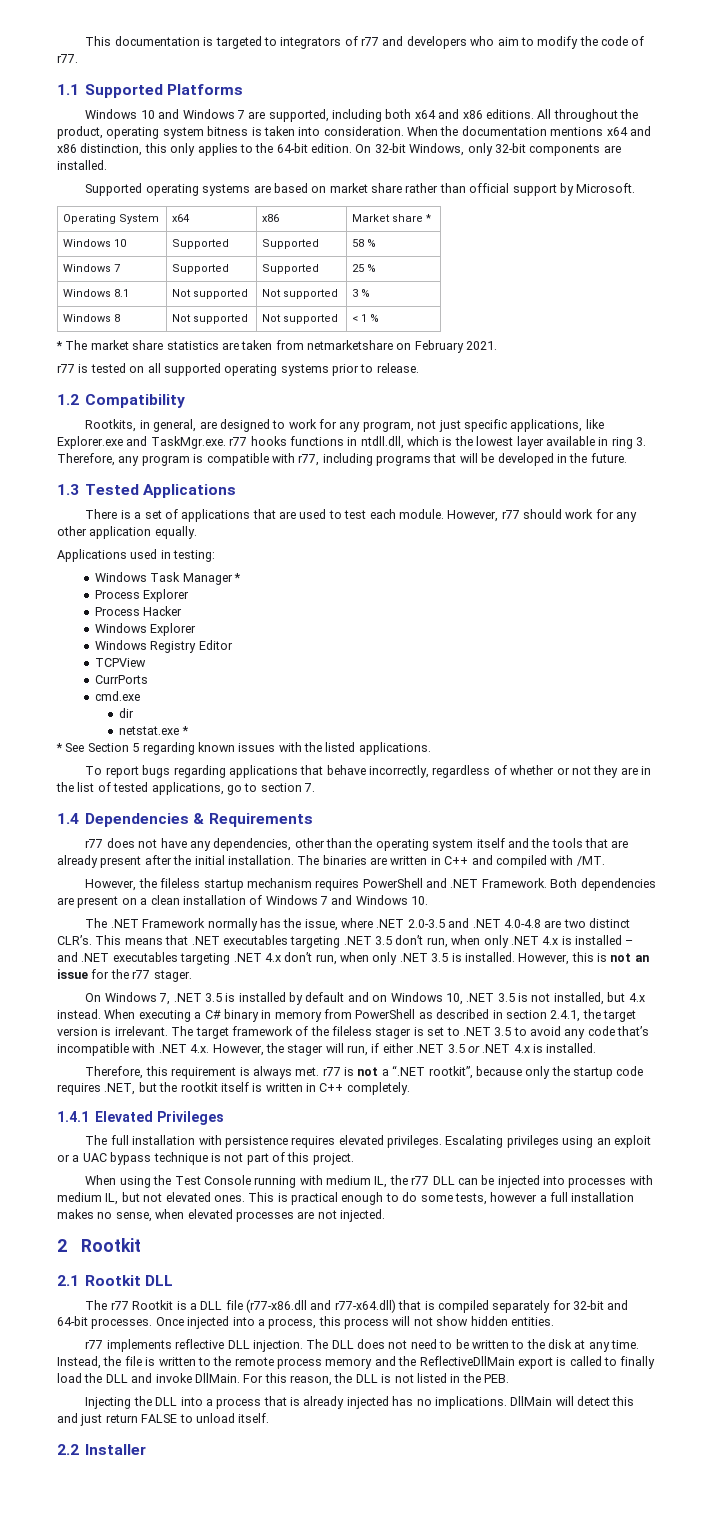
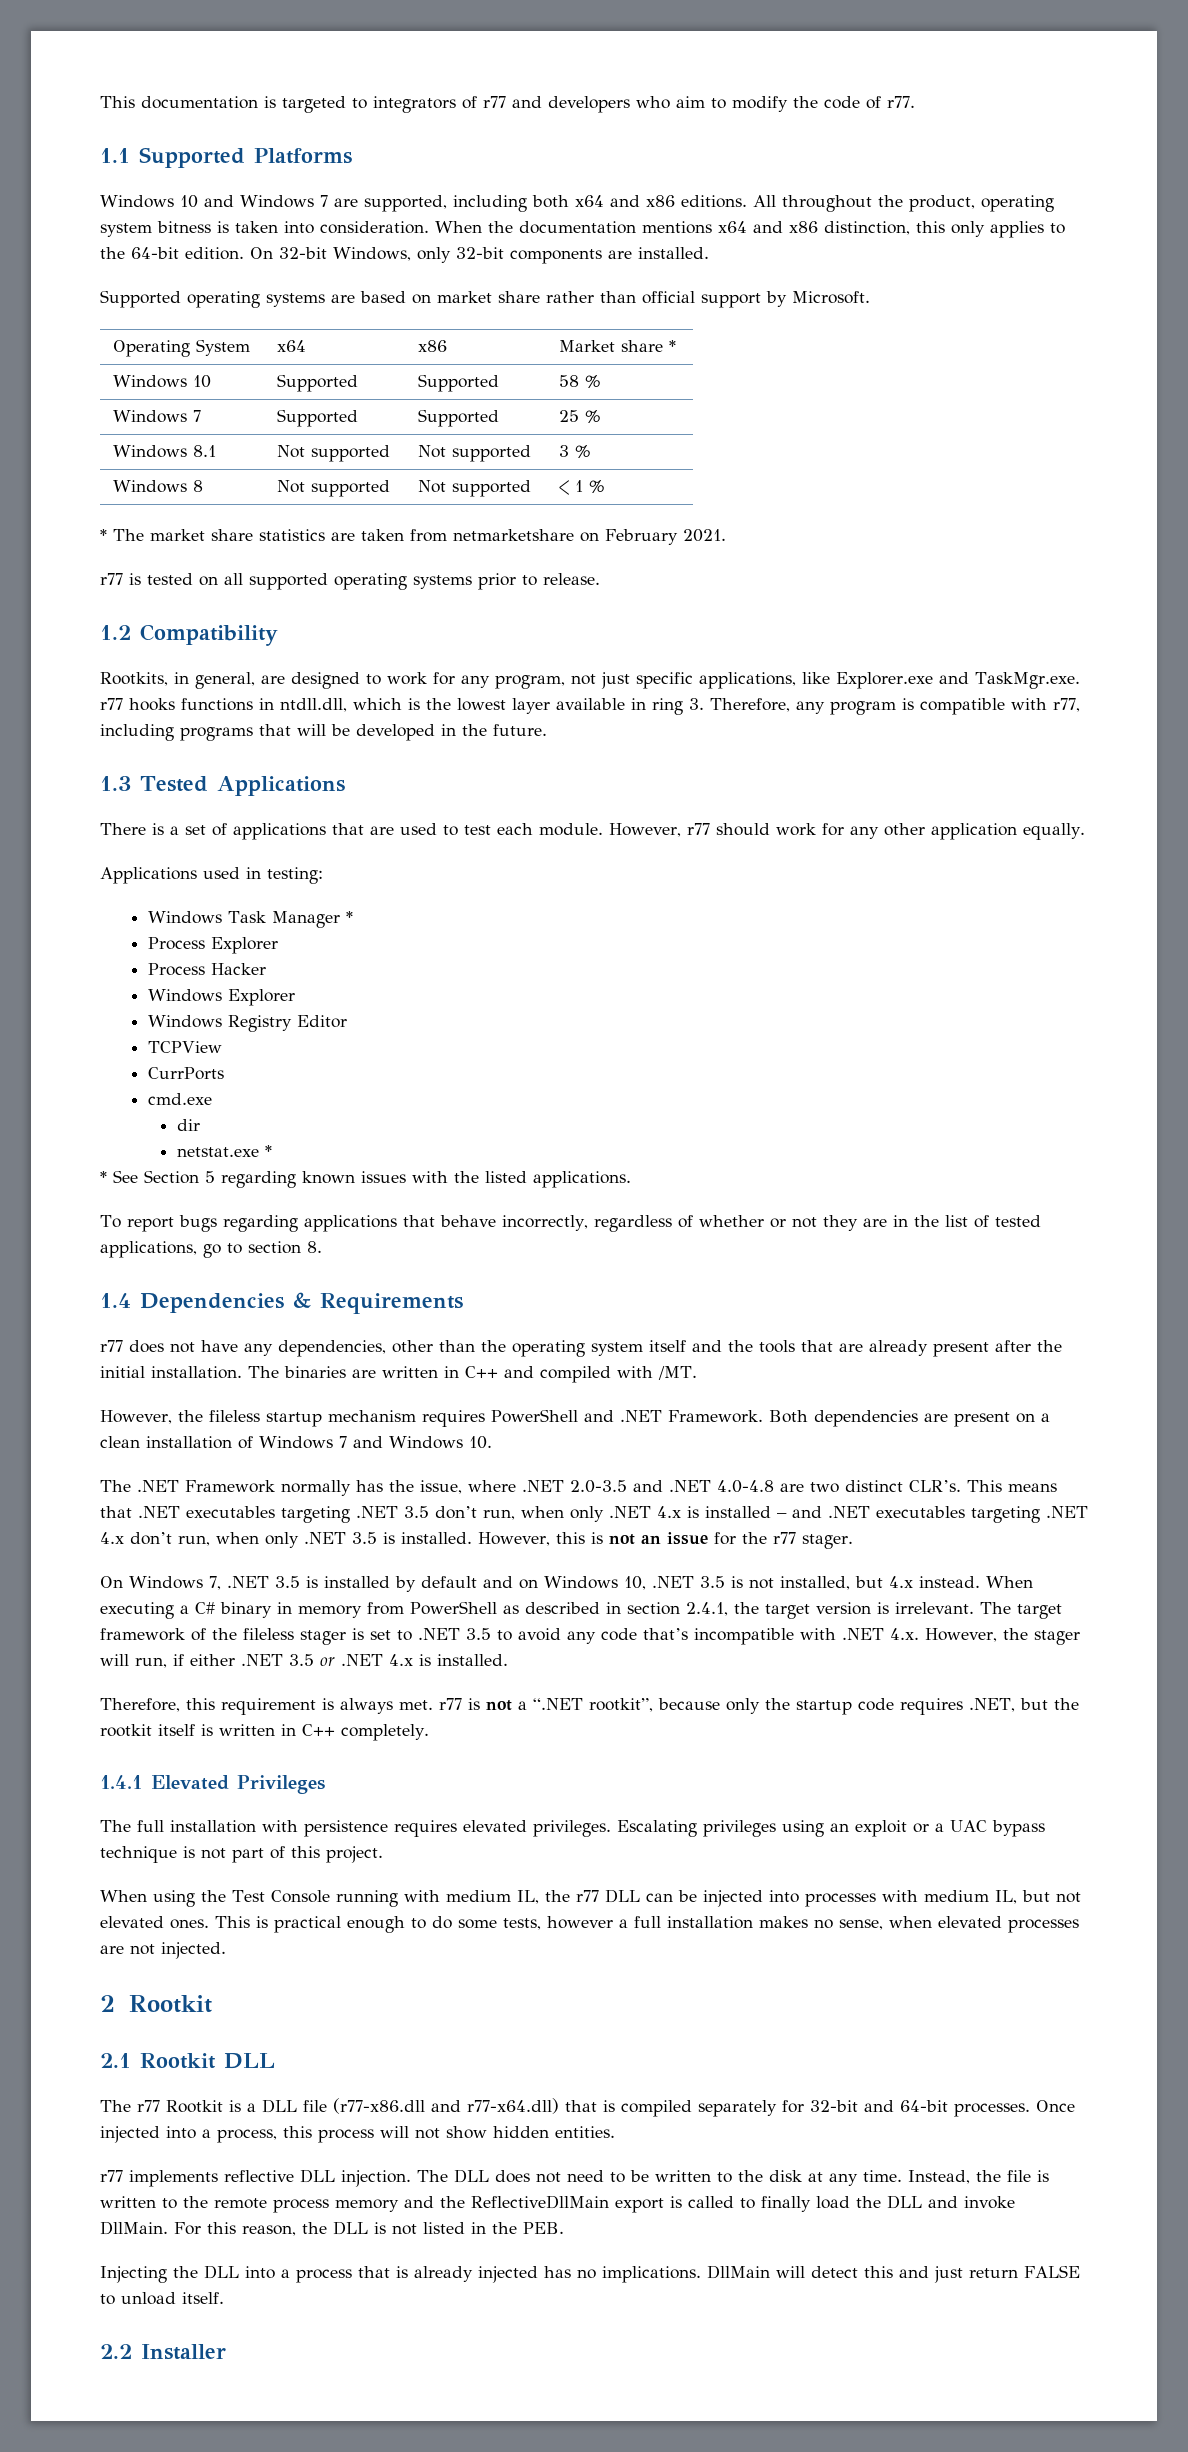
[304,783,315,792] 7. -> [307,1241,322,1253] 8.

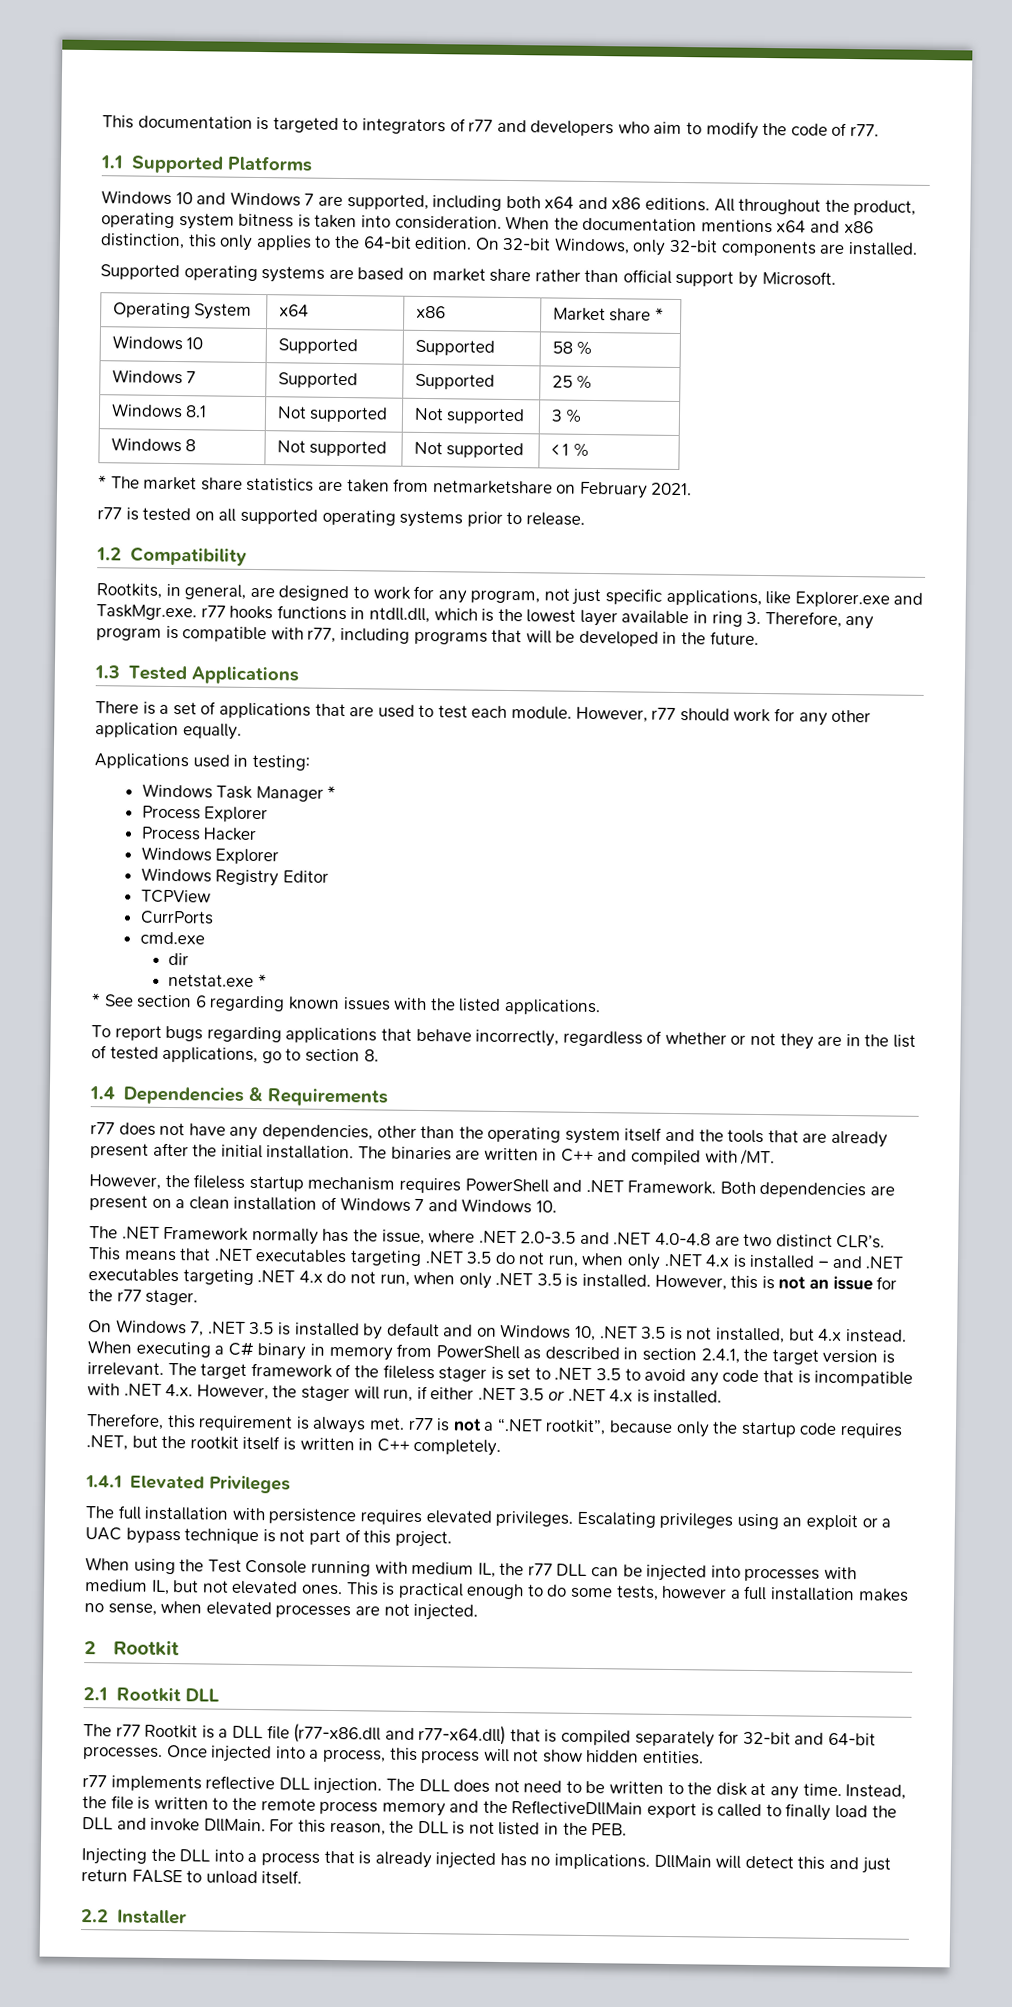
[144,1170,215,1184] Section 5 -> [136,994,207,1009] section 6
[435,1506,477,1519] don’t -> [494,1251,546,1265] do not
[130,1532,172,1545] don’t -> [326,1270,376,1284] do not
[643,1628,688,1640] that’s -> [763,1370,811,1384] that is

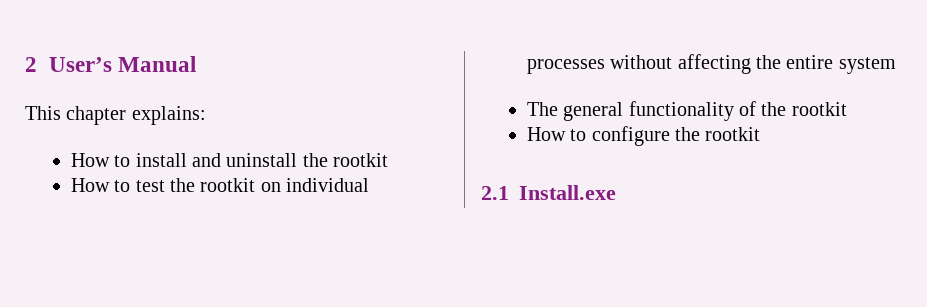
[102,115,880,139] [100,155,313,174] [101,190,917,216] [101,212,874,234] [100,233,918,257] [100,264,836,288] [112,302,253,320] [278,304,309,317] [415,305,446,319] [552,307,664,322] [111,335,204,351] [277,338,358,355] [414,339,495,356] [551,340,594,355] [111,369,197,385] [277,372,358,389] [414,373,495,390] [551,374,594,389] [110,403,208,419] [276,406,389,423] [413,407,526,425] [550,408,584,423] [110,437,197,453] [276,440,388,457] [413,441,525,459] [550,442,590,457] [98,475,693,499] [97,507,585,528] [96,546,247,566] [96,583,924,608] [96,604,875,630] [96,625,759,647] [94,665,299,685] [95,701,872,726] [95,722,242,740] [94,753,310,771] [141,783,337,802] [141,805,269,823] [140,826,258,842] [140,846,280,865] [140,867,329,887] [140,889,211,904] [139,910,214,925] [139,931,205,945] [168,952,190,966] [168,973,267,989] [91,993,601,1016] [91,1025,917,1050] [91,1045,379,1064] [89,1086,388,1107] [90,1122,889,1148] [90,1142,776,1166] [89,1174,896,1199] [89,1195,557,1214] [89,1226,886,1249] [88,1247,905,1270] [88,1268,898,1291] [88,1289,199,1306] [88,1319,907,1344] [87,1340,896,1365] [87,1362,914,1387] [87,1383,723,1404] [86,1413,904,1439] [86,1435,502,1456] [85,1475,291,1494] [85,1505,892,1531] [85,1527,452,1548] [85,1557,858,1582] [84,1579,909,1602] [84,1600,479,1621] [84,1640,180,1657] [83,1687,219,1703] [83,1723,877,1748] [83,1745,705,1765] [82,1775,907,1800] [82,1795,897,1821] [82,1817,628,1836] [81,1848,891,1874] [81,1869,303,1885] [81,1909,187,1925] This documentation is targeted to integrators of r77 and developers who aim to modify the code of r77. // 1.1 Supported Platforms // Windows 10 and Windows 7 are supported, including both x64 and x86 editions. All throughout the product, operating system bitness is taken into consideration. When the documentation mentions x64 and x86 distinction, this only applies to the 64-bit edition. On 32-bit Windows, only 32-bit components are installed. // Supported operating systems are based on market share rather than official support by Microsoft. // Operating System | x64 | x86 | Market share * // Windows 10 | Supported | Supported | 58 % // Windows 7 | Supported | Supported | 25 % // Windows 8.1 | Not supported | Not supported | 3 % // Windows 8 | Not supported | Not supported | < 1 % // * The market share statistics are taken from netmarketshare on February 2021. // r77 is tested on all supported operating systems prior to release. // 1.2 Compatibility // Rootkits, in general, are designed to work for any program, not just specific applications, like Explorer.exe and TaskMgr.exe. r77 hooks functions in ntdll.dll, which is the lowest layer available in ring 3. Therefore, any program is compatible with r77, including programs that will be developed in the future. // 1.3 Tested Applications // There is a set of applications that are used to test each module. However, r77 should work for any other application equally. // Applications used in testing: // Windows Task Manager * // Process Explorer // Process Hacker // Windows Explorer // Windows Registry Editor // TCPView // CurrPorts // cmd.exe // dir // netstat.exe * // * See section 6 regarding known issues with the listed applications. // To report bugs regarding applications that behave incorrectly, regardless of whether or not they are in the list of tested applications, go to section 8. // 1.4 Dependencies & Requirements // r77 does not have any dependencies, other than the operating system itself and the tools that are already present after the initial installation. The binaries are written in C++ and compiled with /MT. // However, the fileless startup mechanism requires PowerShell and .NET Framework. Both dependencies are present on a clean installation of Windows 7 and Windows 10. // The .NET Framework normally has the issue, where .NET 2.0-3.5 and .NET 4.0-4.8 are two distinct CLR’s. This means that .NET executables targeting .NET 3.5 do not run, when only .NET 4.x is installed – and .NET executables targeting .NET 4.x do not run, when only .NET 3.5 is installed. However, this is not an issue for the r77 stager. // On Windows 7, .NET 3.5 is installed by default and on Windows 10, .NET 3.5 is not installed, but 4.x instead. When executing a C# binary in memory from PowerShell as described in section 2.4.1, the target version is irrelevant. The target framework of the fileless stager is set to .NET 3.5 to avoid any code that is incompatible with .NET 4.x. However, the stager will run, if either .NET 3.5 or .NET 4.x is installed. // Therefore, this requirement is always met. r77 is not a “.NET rootkit”, because only the startup code requires .NET, but the rootkit itself is written in C++ completely. // 1.4.1 Elevated Privileges // The full installation with persistence requires elevated privileges. Escalating privileges using an exploit or a UAC bypass technique is not part of this project. // When using the Test Console running with medium IL, the r77 DLL can be injected into processes with medium IL, but not elevated ones. This is practical enough to do some tests, however a full installation makes no sense, when elevated processes are not injected. // 2 Rootkit // 2.1 Rootkit DLL // The r77 Rootkit is a DLL file (r77-x86.dll and r77-x64.dll) that is compiled separately for 32-bit and 64-bit processes. Once injected into a process, this process will not show hidden entities. // r77 implements reflective DLL injection. The DLL does not need to be written to the disk at any time. Instead, the file is written to the remote process memory and the ReflectiveDllMain export is called to finally load the DLL and invoke DllMain. For this reason, the DLL is not listed in the PEB. // Injecting the DLL into a process that is already injected has no implications. DllMain will detect this and just return FALSE to unload itself. // 2.2 Installer -> [25,56,196,72] [25,106,206,125] [70,153,389,167] [70,178,370,192] [526,54,896,74] [526,101,847,121] [526,126,761,146] [481,185,616,200] 2 User’s Manual // This chapter explains: // How to install and uninstall the rootkit // How to test the rootkit on individual processes without affecting the entire system // The general functionality of the rootkit // How to configure the rootkit // 2.1 Install.exe

